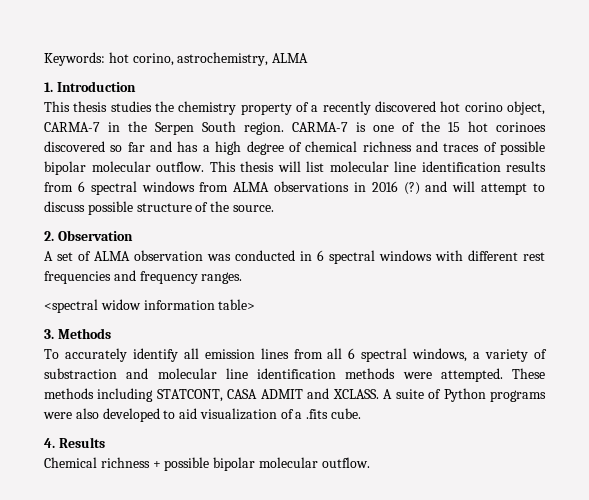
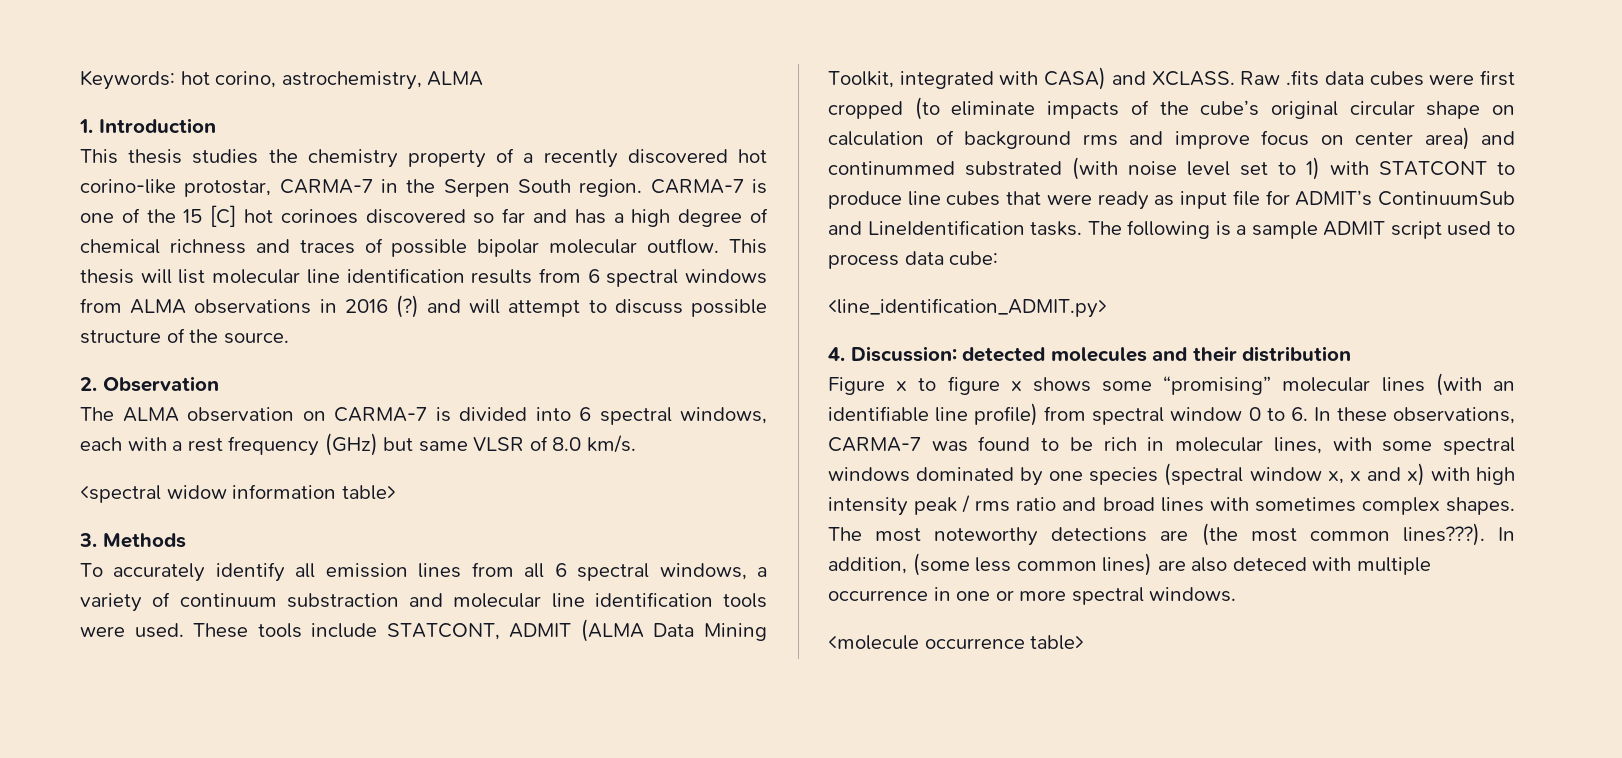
[464,101,545,115] corino object, -> [80,179,272,197] corino-like protostar,
(460, 127) none -> [210,205,237,227] [C]
[44,250,545,264] [44,270,243,284] A set of ALMA observation was conducted in 6 spectral windows with different rest frequencies and frequency ranges. -> [80,407,767,425] [80,433,636,456] The ALMA observation on CARMA-7 is divided into 6 spectral windows, each with a rest frequency (GHz) but same VLSR of 8.0 km/s.
(547, 354) none -> [179,593,277,607] continuum
[345,368,545,382] [44,388,546,402] [43,408,362,422] [44,437,105,448] [44,457,370,471] methods were attempted. These methods including STATCONT, CASA ADMIT and XCLASS. A suite of Python programs were also developed to aid visualization of a .fits cube. // 4. Results // Chemical richness + possible bipolar molecular outflow. -> [723,593,767,608] [80,619,767,642] [828,67,1516,90] [828,97,1515,120] [828,127,1515,150] [828,157,1515,180] [828,190,1515,210] [828,220,1515,239] [828,251,999,269] [828,298,1107,318] [828,346,1352,362] [828,373,1515,396] [828,403,1515,426] [828,436,1515,455] [828,463,1515,486] [828,495,1515,516] [828,523,1515,546] [828,553,1431,576] [828,587,1237,605] [828,635,1085,650] tools were used. These tools include STATCONT, ADMIT (ALMA Data Mining Toolkit, integrated with CASA) and XCLASS. Raw .fits data cubes were first cropped (to eliminate impacts of the cube’s original circular shape on calculation of background rms and improve focus on center area) and continummed substrated (with noise level set to 1) with STATCONT to produce line cubes that were ready as input file for ADMIT’s ContinuumSub and LineIdentification tasks. The following is a sample ADMIT script used to process data cube: // <line_identification_ADMIT.py> // 4. Discussion: detected molecules and their distribution // Figure x to figure x shows some “promising” molecular lines (with an identifiable line profile) from spectral window 0 to 6. In these observations, CARMA-7 was found to be rich in molecular lines, with some spectral windows dominated by one species (spectral window x, x and x) with high intensity peak / rms ratio and broad lines with sometimes complex shapes. The most noteworthy detections are (the most common lines???). In addition, (some less common lines) are also deteced with multiple occurrence in one or more spectral windows. // <molecule occurrence table>

